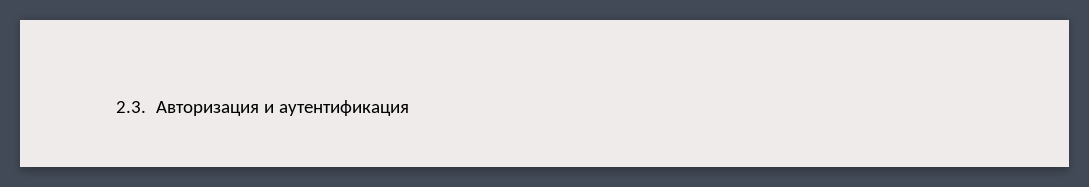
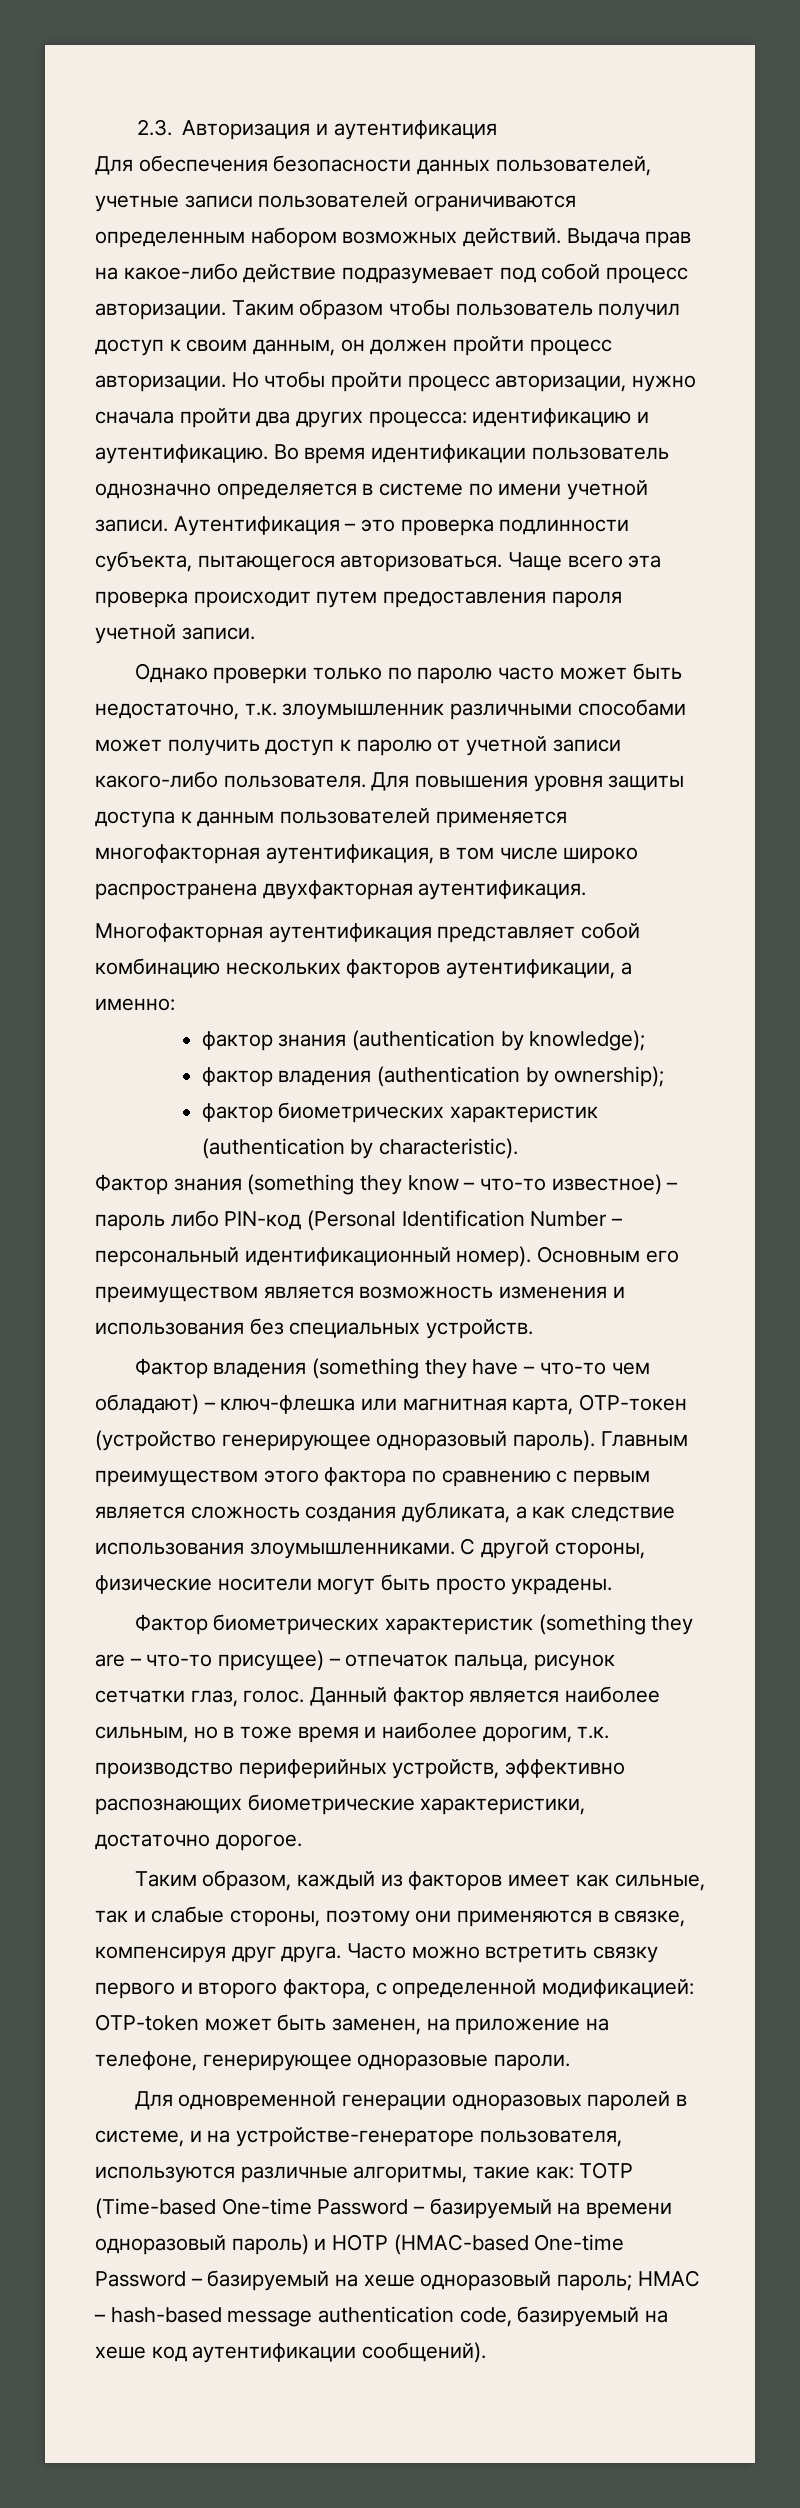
(409, 108) none -> [95,155,651,176] [95,192,577,212] [95,227,692,248] [95,263,689,284] [95,299,681,320] [95,336,612,356] [95,371,697,392] [95,408,650,428] [95,444,669,464] [95,480,649,500] [95,516,630,536] [95,551,662,572] [95,591,622,608] [95,624,255,644] [134,663,682,684] [95,699,686,720] [95,736,621,756] [95,771,685,792] [95,808,567,828] [95,844,639,864] [95,880,587,900] [95,922,641,943] [95,958,632,979] [95,998,175,1011] [201,1030,646,1051] [201,1066,665,1087] [201,1102,599,1123] [201,1138,519,1159] [95,1174,679,1195] [95,1210,624,1231] [95,1246,679,1267] [95,1286,625,1303] [95,1318,534,1339] [134,1358,650,1379] [95,1394,688,1415] [95,1430,688,1451] [95,1467,651,1487] [95,1502,676,1523] [95,1538,645,1559] [95,1574,613,1595] [134,1614,694,1635] [95,1650,615,1671] [95,1686,661,1707] [95,1722,610,1743] [95,1759,626,1779] [95,1794,586,1815] [95,1834,302,1851] [134,1870,705,1891] [95,1906,686,1927] [95,1943,659,1963] [95,1979,695,1999] [95,2014,610,2035] [95,2051,571,2071] [134,2091,688,2111] [95,2127,622,2147] [95,2162,634,2183] [95,2198,673,2219] [95,2234,625,2255] [95,2270,700,2291] [94,2306,669,2327] [95,2342,487,2363] // Для обеспечения безопасности данных пользователей, учетные записи пользователей ограничиваются определенным набором возможных действий. Выдача прав на какое-либо действие подразумевает под собой процесс авторизации. Таким образом чтобы пользователь получил доступ к своим данным, он должен пройти процесс авторизации. Но чтобы пройти процесс авторизации, нужно сначала пройти два других процесса: идентификацию и аутентификацию. Во время идентификации пользователь однозначно определяется в системе по имени учетной записи. Аутентификация – это проверка подлинности субъекта, пытающегося авторизоваться. Чаще всего эта проверка происходит путем предоставления пароля учетной записи. // Однако проверки только по паролю часто может быть недостаточно, т.к. злоумышленник различными способами может получить доступ к паролю от учетной записи какого-либо пользователя. Для повышения уровня защиты доступа к данным пользователей применяется многофакторная аутентификация, в том числе широко распространена двухфакторная аутентификация. // Многофакторная аутентификация представляет собой комбинацию нескольких факторов аутентификации, а именно: // фактор знания (authentication by knowledge); // фактор владения (authentication by ownership); // фактор биометрических характеристик (authentication by characteristic). // Фактор знания (something they know – что-то известное) – пароль либо PIN-код (Personal Identification Number – персональный идентификационный номер). Основным его преимуществом является возможность изменения и использования без специальных устройств. // Фактор владения (something they have – что-то чем обладают) – ключ-флешка или магнитная карта, OTP-токен (устройство генерирующее одноразовый пароль). Главным преимуществом этого фактора по сравнению с первым является сложность создания дубликата, а как следствие использования злоумышленниками. С другой стороны, физические носители могут быть просто украдены. // Фактор биометрических характеристик (something they are – что-то присущее) – отпечаток пальца, рисунок сетчатки глаз, голос. Данный фактор является наиболее сильным, но в тоже время и наиболее дорогим, т.к. производство периферийных устройств, эффективно распознающих биометрические характеристики, достаточно дорогое. // Таким образом, каждый из факторов имеет как сильные, так и слабые стороны, поэтому они применяются в связке, компенсируя друг друга. Часто можно встретить связку первого и второго фактора, с определенной модификацией: OTP-token может быть заменен, на приложение на телефоне, генерирующее одноразовые пароли. // Для одновременной генерации одноразовых паролей в системе, и на устройстве-генераторе пользователя, используются различные алгоритмы, такие как: TOTP (Time-based One-time Password – базируемый на времени одноразовый пароль) и HOTP (HMAC-based One-time Password – базируемый на хеше одноразовый пароль; HMAC – hash-based message authentication code, базируемый на хеше код аутентификации сообщений).

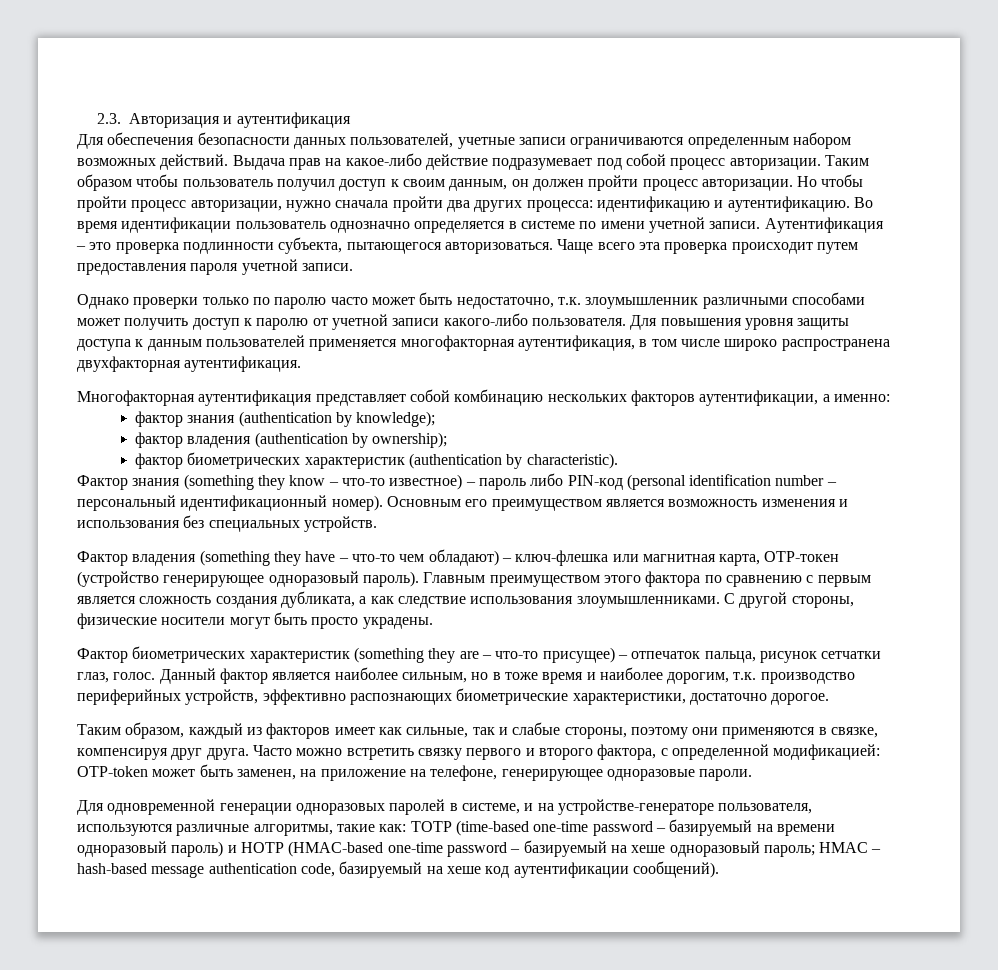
[258,192,409,208] пользователей -> (566, 141) none
[307,1210,608,1231] (Personal Identification Number -> [626,474,825,490] (personal identification number
[95,2198,409,2219] (Time-based One-time Password -> [455,820,653,836] (time-based one-time password
[534,2234,625,2251] [95,2271,186,2287] One-time Password -> [387,842,507,857] one-time password

